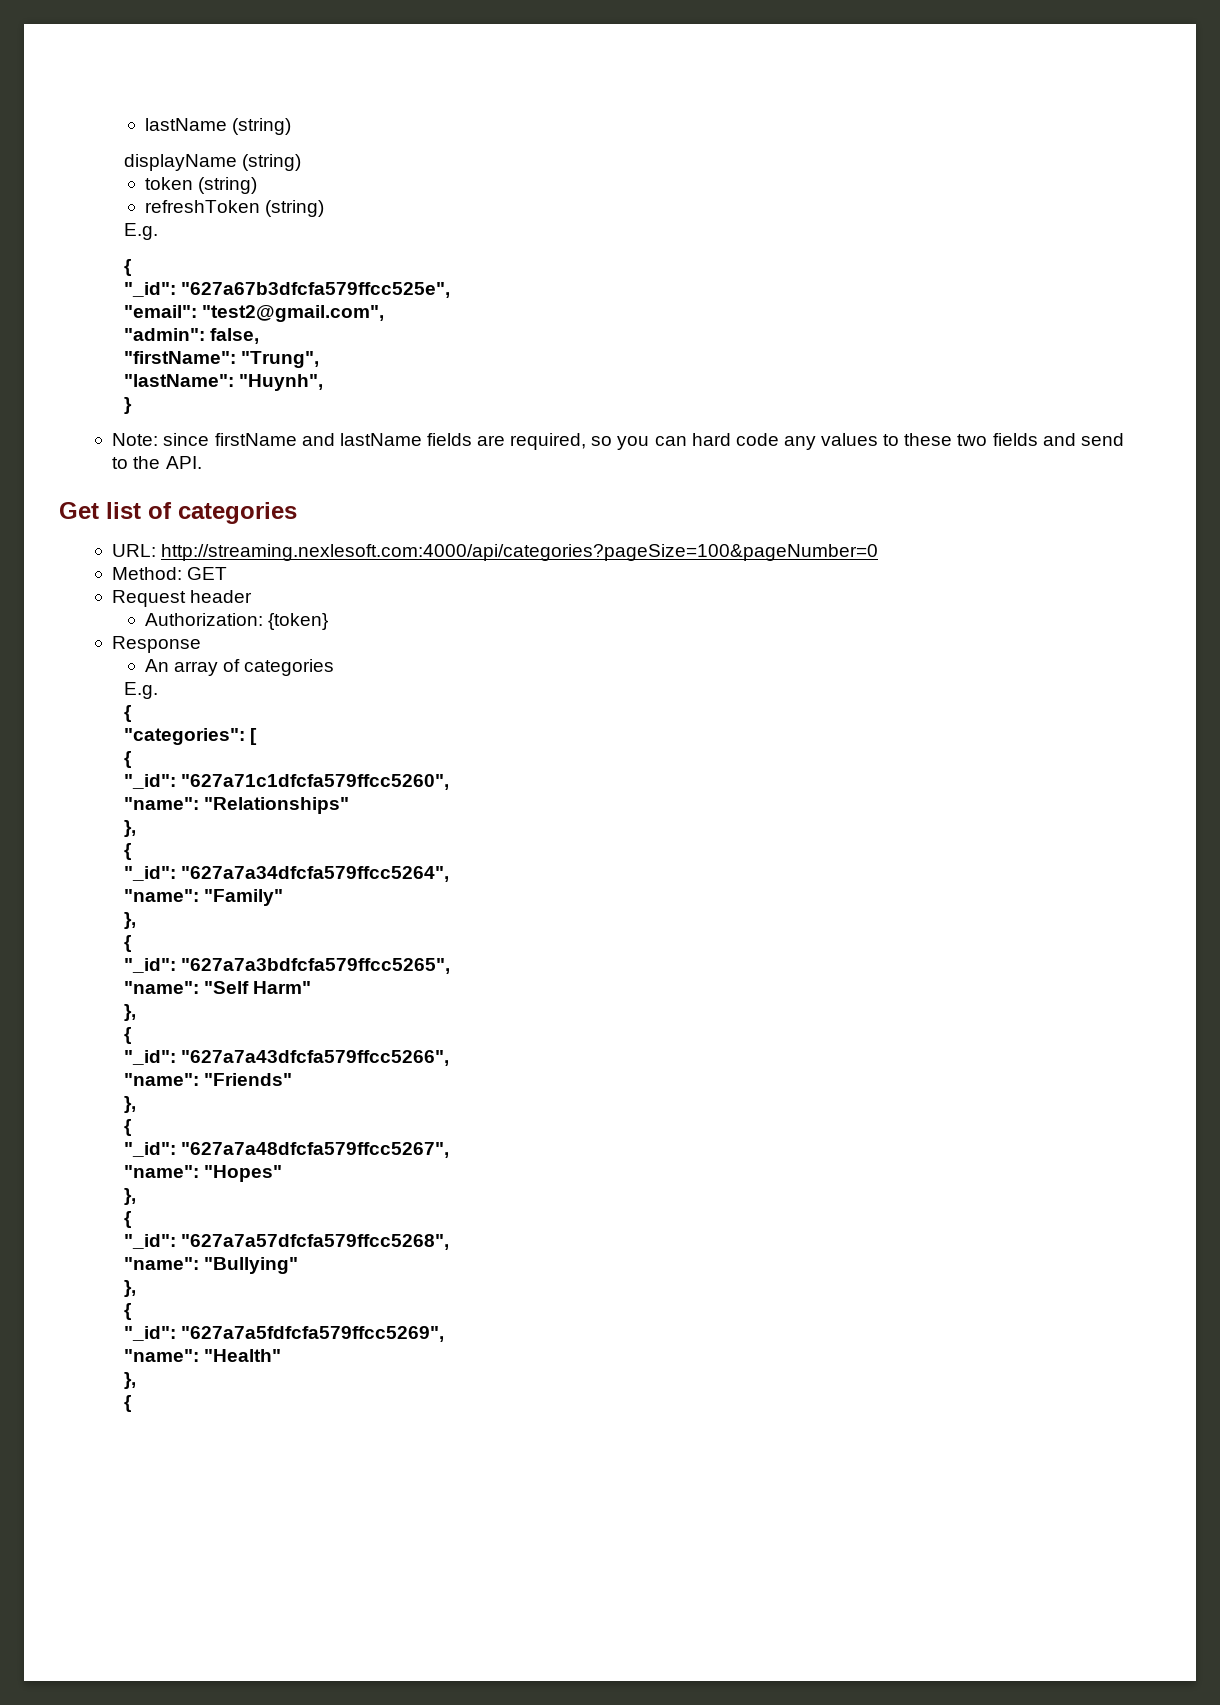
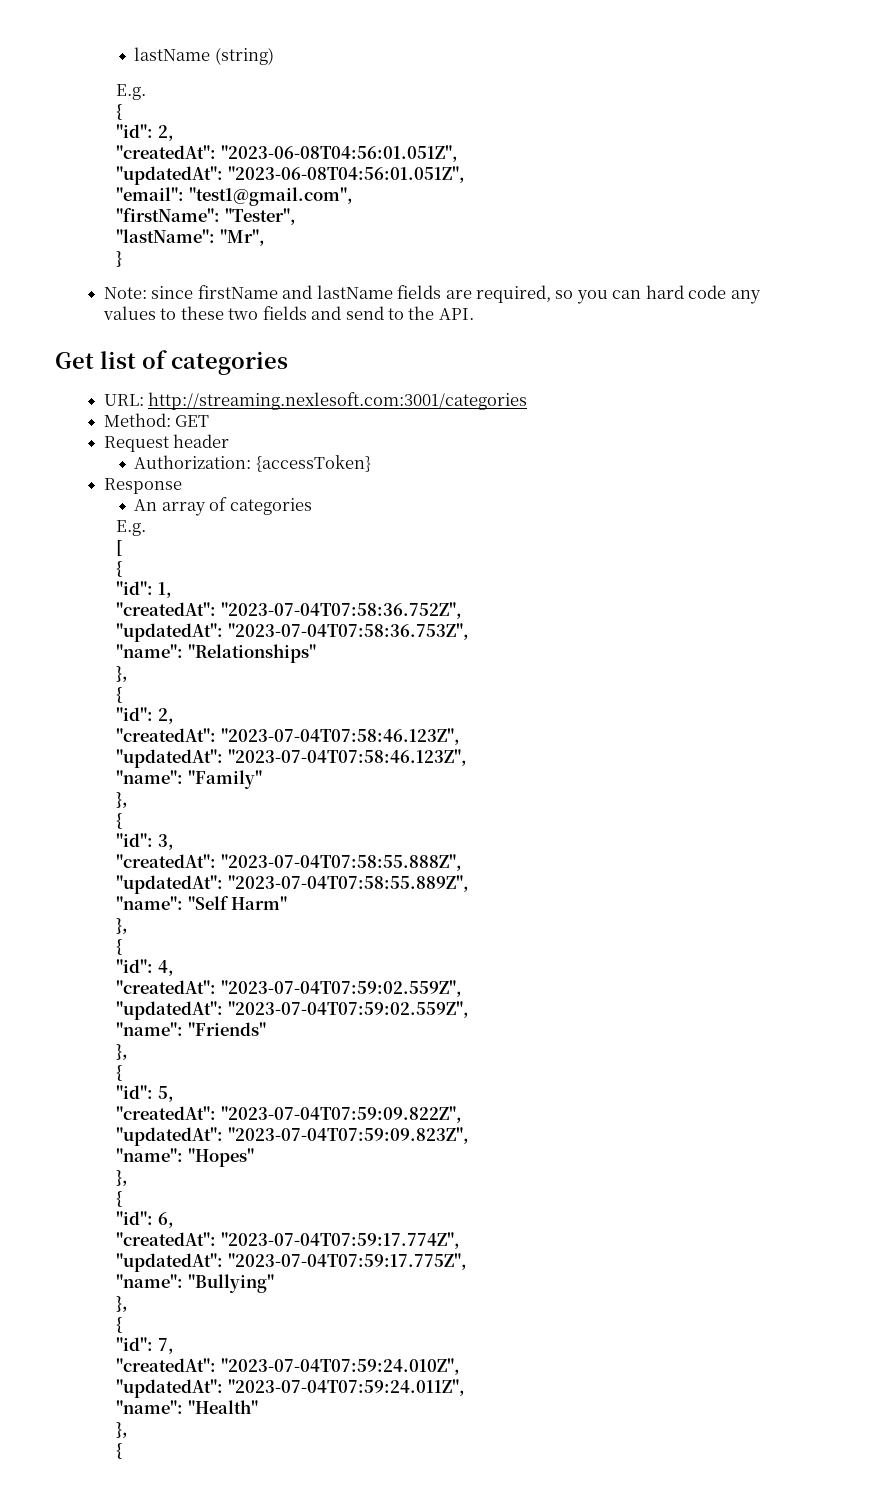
[123,154,301,171] [144,177,257,194] [144,200,324,217] [123,223,158,240] [123,259,131,276] [123,282,450,298] [123,305,384,322] [123,328,259,344] displayName (string) // token (string) // refreshToken (string) // E.g. // { // "_id": "627a67b3dfcfa579ffcc525e", // "email": "test2@gmail.com", // "admin": false, -> [116,84,147,100] [116,104,123,120] [116,124,174,141] [116,145,458,162] [116,166,465,185] [116,187,353,206] E.g. // { // "id": 2, // "createdAt": "2023-06-08T04:56:01.051Z", // "updatedAt": "2023-06-08T04:56:01.051Z", // "email": "test1@gmail.com",
[240,351,319,368] "Trung", -> [224,208,296,225] "Tester",
[238,374,323,391] "Huynh", -> [219,229,265,246] "Mr",
[161,544,879,561] http://streaming.nexlesoft.com:4000/api/categories?pageSize=100&pageNumber=0 -> [148,392,528,410] http://streaming.nexlesoft.com:3001/categories
[267,613,328,630] {token} -> [255,455,371,472] {accessToken}
[123,705,131,722] [123,728,245,745] { // "categories": -> (147, 528) none
[123,774,449,790] [123,797,349,814] [123,820,136,837] [123,843,131,860] [123,866,449,882] [123,889,283,906] [123,912,136,929] [123,935,131,952] [123,958,450,974] "_id": "627a71c1dfcfa579ffcc5260", // "name": "Relationships" // }, // { // "_id": "627a7a34dfcfa579ffcc5264", // "name": "Family" // }, // { // "_id": "627a7a3bdfcfa579ffcc5265", -> [116,581,172,598] [116,602,462,619] [116,623,469,642] [116,644,316,663] [116,666,129,682] [116,687,123,703] [116,707,174,724] [116,728,460,745] [116,749,467,768] [116,770,262,789] [116,792,129,808] [116,813,123,829] [116,833,174,850] [116,854,462,871] [116,875,469,894] "id": 1, // "createdAt": "2023-07-04T07:58:36.752Z", // "updatedAt": "2023-07-04T07:58:36.753Z", // "name": "Relationships" // }, // { // "id": 2, // "createdAt": "2023-07-04T07:58:46.123Z", // "updatedAt": "2023-07-04T07:58:46.123Z", // "name": "Family" // }, // { // "id": 3, // "createdAt": "2023-07-04T07:58:55.888Z", // "updatedAt": "2023-07-04T07:58:55.889Z",
[123,1050,449,1066] [123,1073,292,1086] [123,1096,136,1113] [123,1119,131,1136] [123,1142,449,1158] [123,1165,282,1182] [123,1188,136,1205] [123,1211,131,1228] [123,1234,449,1250] [123,1257,298,1274] [123,1280,136,1297] [123,1303,131,1320] [123,1326,444,1342] "_id": "627a7a43dfcfa579ffcc5266", // "name": "Friends" // }, // { // "_id": "627a7a48dfcfa579ffcc5267", // "name": "Hopes" // }, // { // "_id": "627a7a57dfcfa579ffcc5268", // "name": "Bullying" // }, // { // "_id": "627a7a5fdfcfa579ffcc5269", -> [116,959,174,976] [116,980,462,997] [116,1001,469,1020] [116,1022,266,1036] [116,1044,129,1060] [116,1065,123,1081] [116,1085,174,1102] [116,1106,462,1123] [116,1127,469,1146] [116,1148,254,1167] [116,1170,129,1186] [116,1191,123,1207] [116,1211,174,1228] [116,1232,460,1249] [116,1253,467,1272] [116,1274,274,1293] [116,1296,129,1312] [116,1317,123,1333] [116,1337,174,1354] [116,1358,460,1375] [116,1379,465,1398] "id": 4, // "createdAt": "2023-07-04T07:59:02.559Z", // "updatedAt": "2023-07-04T07:59:02.559Z", // "name": "Friends" // }, // { // "id": 5, // "createdAt": "2023-07-04T07:59:09.822Z", // "updatedAt": "2023-07-04T07:59:09.823Z", // "name": "Hopes" // }, // { // "id": 6, // "createdAt": "2023-07-04T07:59:17.774Z", // "updatedAt": "2023-07-04T07:59:17.775Z", // "name": "Bullying" // }, // { // "id": 7, // "createdAt": "2023-07-04T07:59:24.010Z", // "updatedAt": "2023-07-04T07:59:24.011Z",

